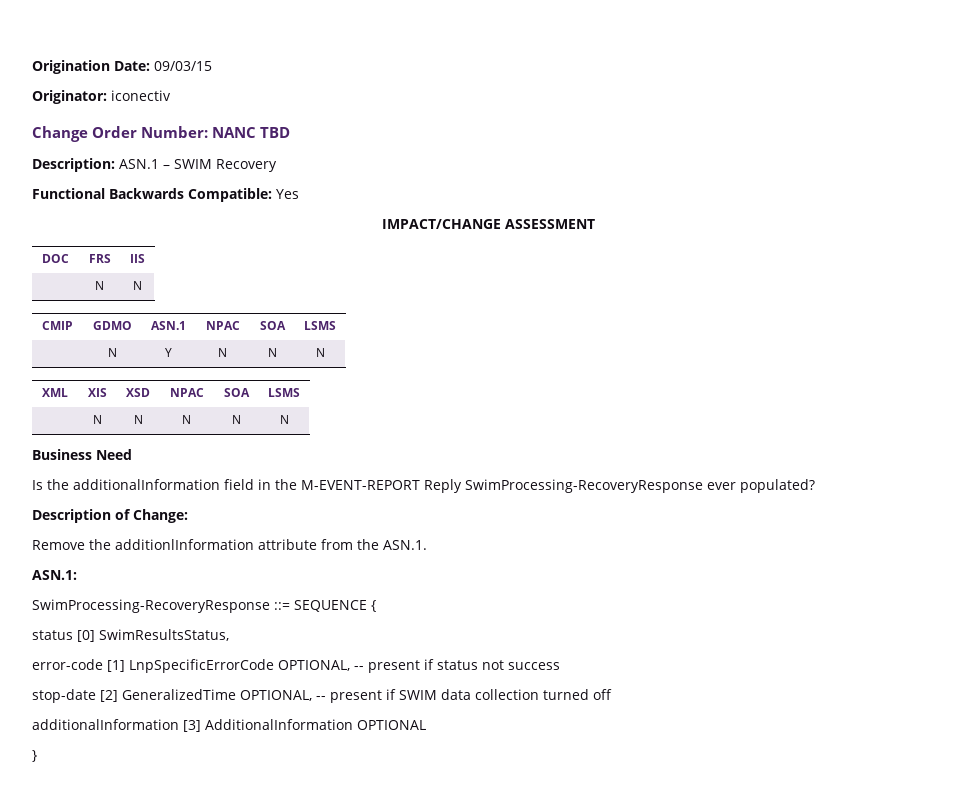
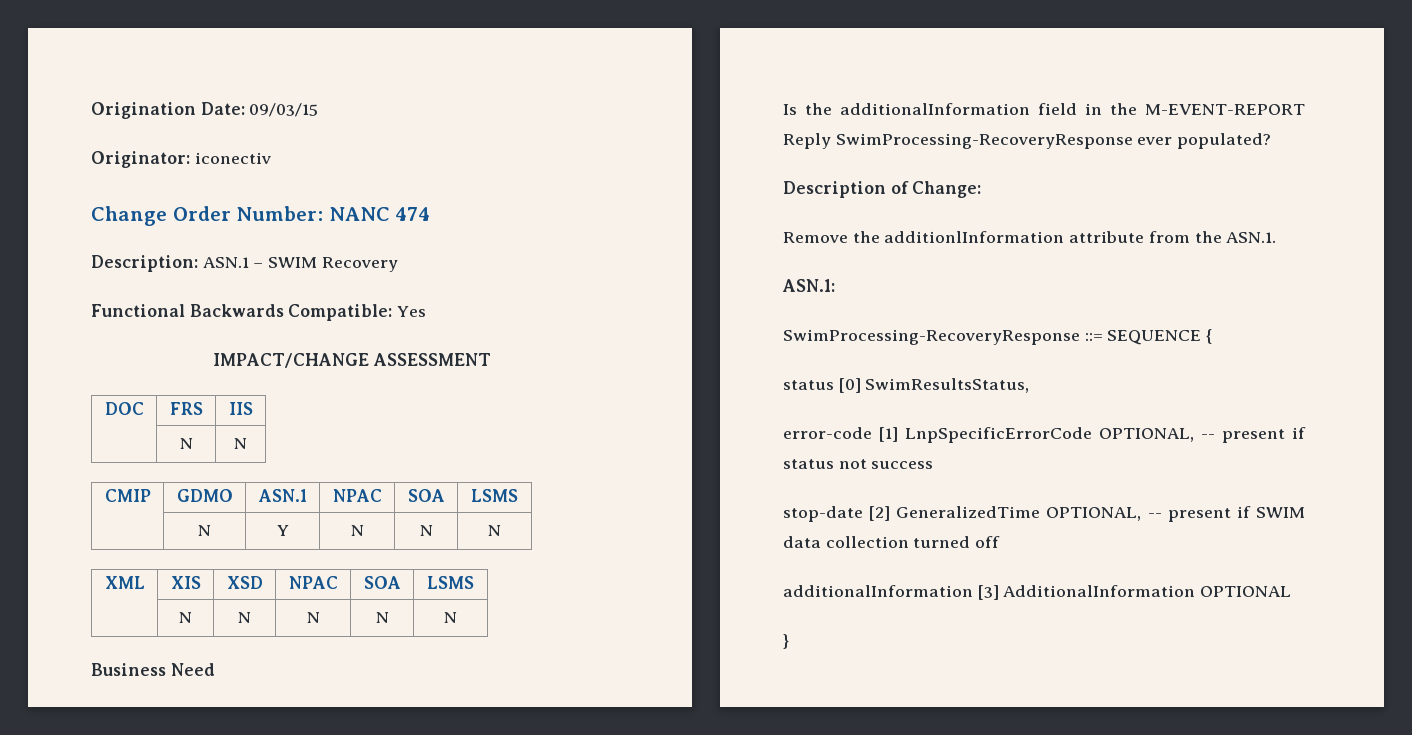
[260,127,291,138] TBD -> [395,207,431,221] 474

